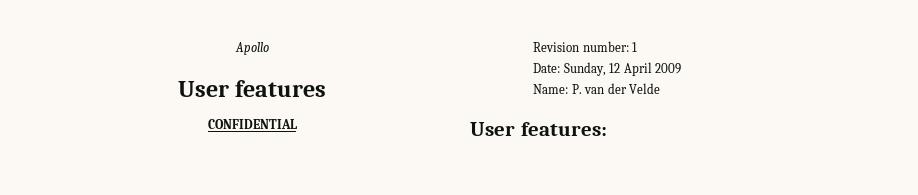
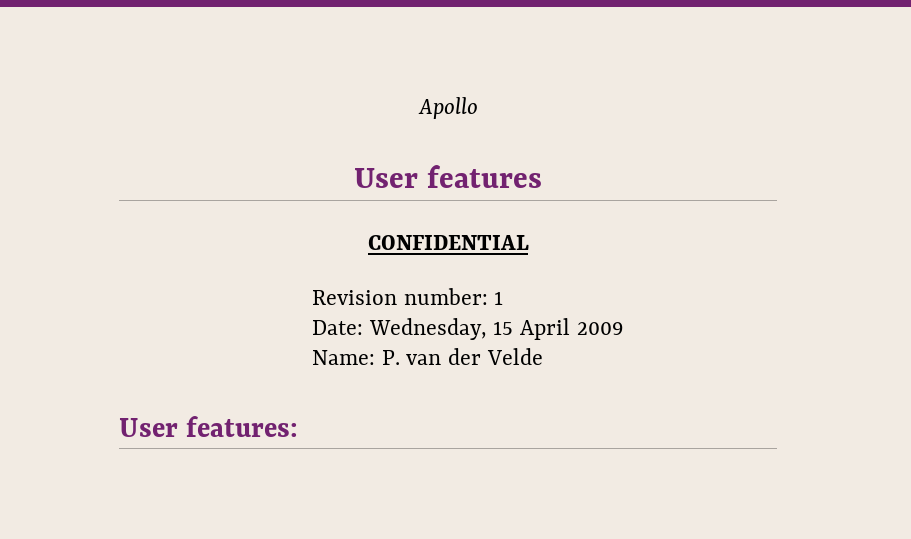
[563,62,621,76] Sunday, 12 -> [368,318,514,340] Wednesday, 15

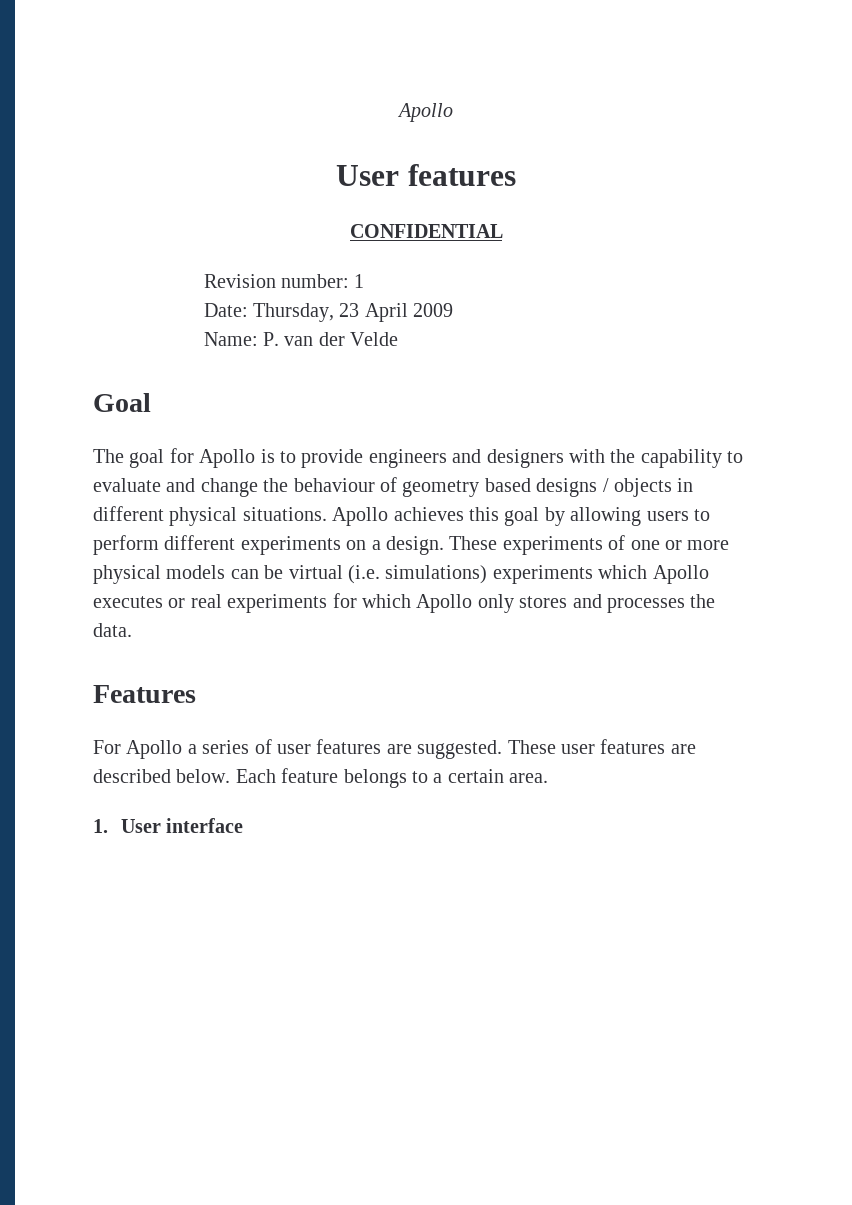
[368,318,514,340] Wednesday, 15 -> [253,303,360,322] Thursday, 23
[119,416,299,437] User features: -> [93,393,151,412] [93,448,744,468] [93,477,694,497] [93,506,710,526] [93,535,730,555] [93,565,709,584] [93,593,716,613] [93,623,132,637] [93,685,196,703] [93,739,696,759] [93,768,549,788] [93,818,244,833] Goal // The goal for Apollo is to provide engineers and designers with the capability to evaluate and change the behaviour of geometry based designs / objects in different physical situations. Apollo achieves this goal by allowing users to perform different experiments on a design. These experiments of one or more physical models can be virtual (i.e. simulations) experiments which Apollo executes or real experiments for which Apollo only stores and processes the data. // Features // For Apollo a series of user features are suggested. These user features are described below. Each feature belongs to a certain area. // 1. User interface

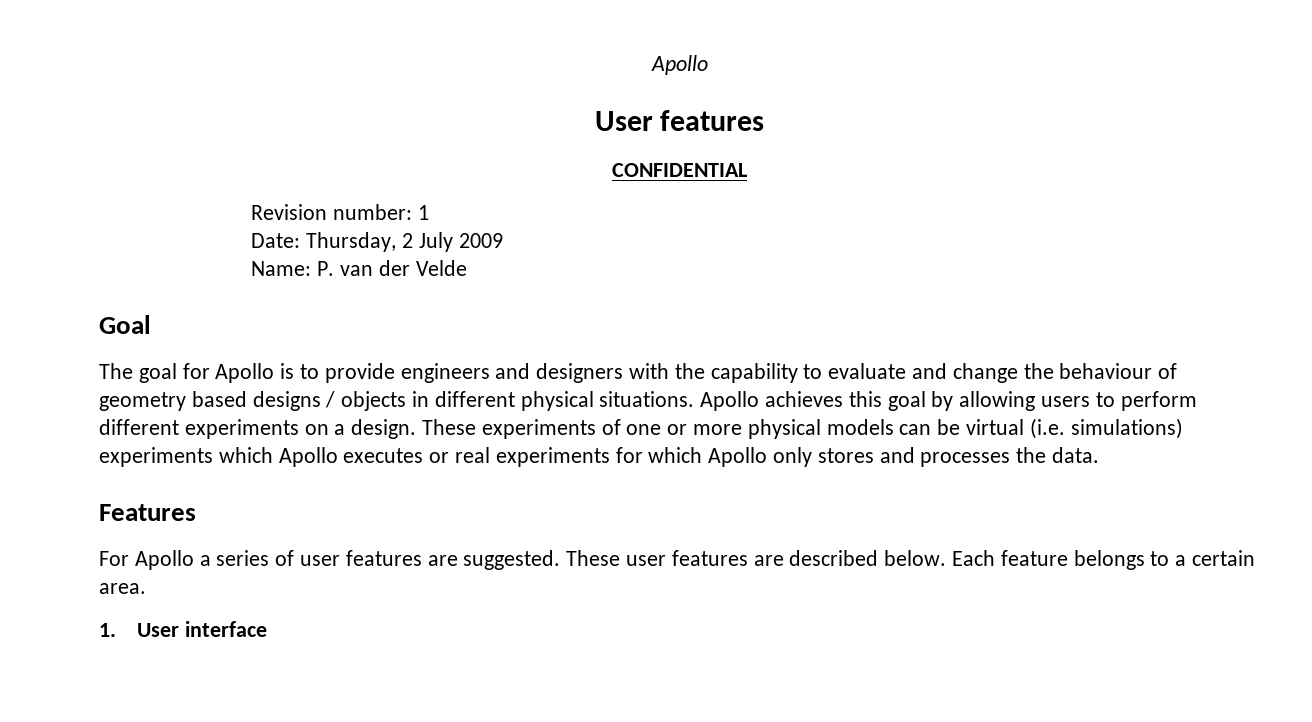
[339,303,408,322] 23 April -> [401,232,453,252] 2 July

